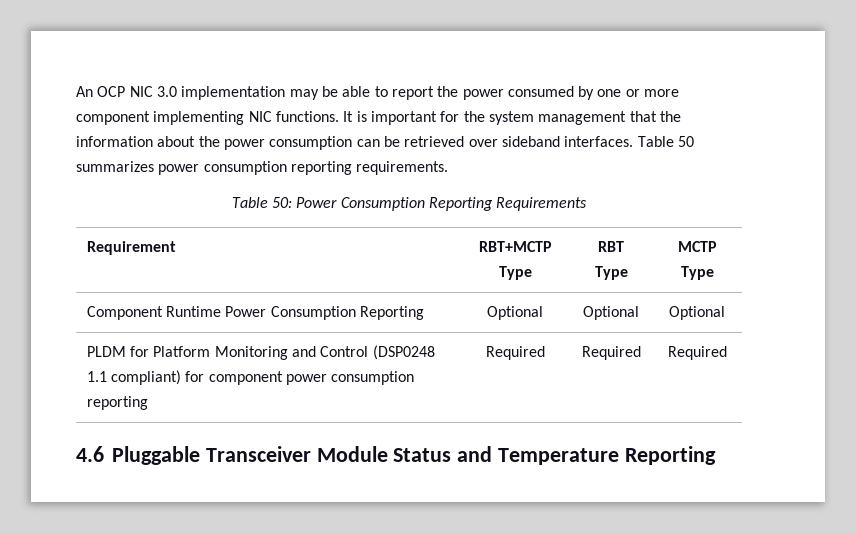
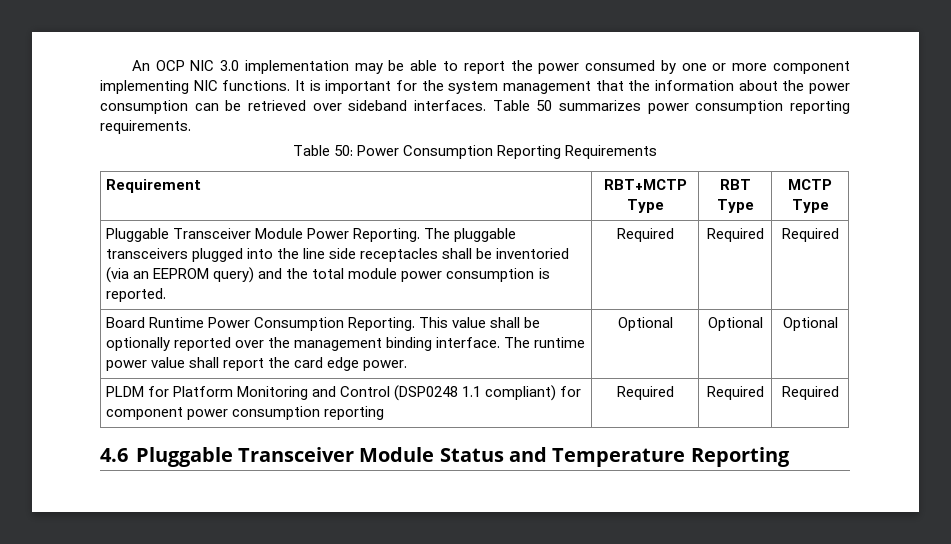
[86,306,424,320] Component Runtime Power Consumption Reporting -> [106,228,517,242] [106,248,570,262] [106,267,550,283] [106,288,167,302] [616,228,674,242] [706,228,764,242] [781,228,839,242] [106,317,541,331] [106,337,586,351] [106,357,408,371] Pluggable Transceiver Module Power Reporting. The pluggable transceivers plugged into the line side receptacles shall be inventoried (via an EEPROM query) and the total module power consumption is reported. | Required | Required | Required // Board Runtime Power Consumption Reporting. This value shall be optionally reported over the management binding interface. The runtime power value shall report the card edge power.

